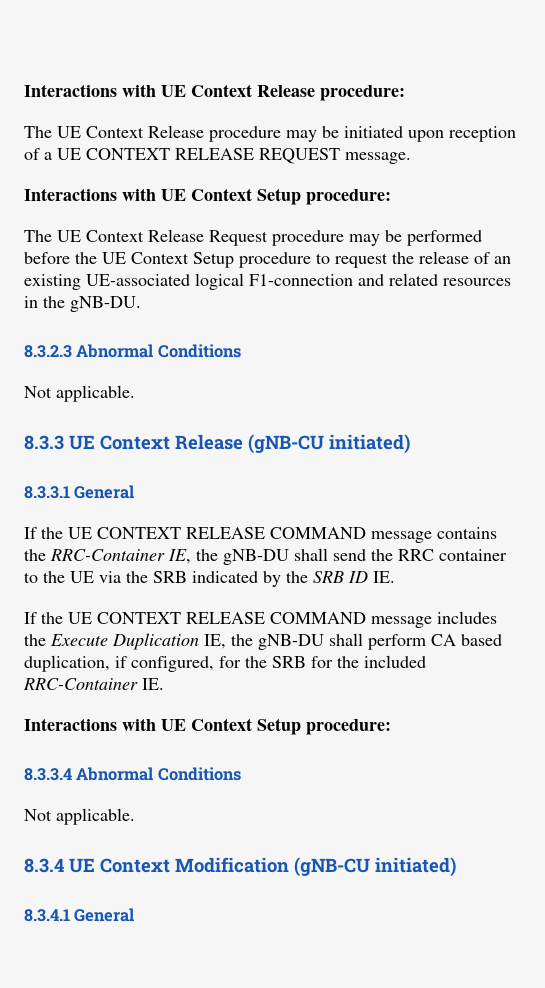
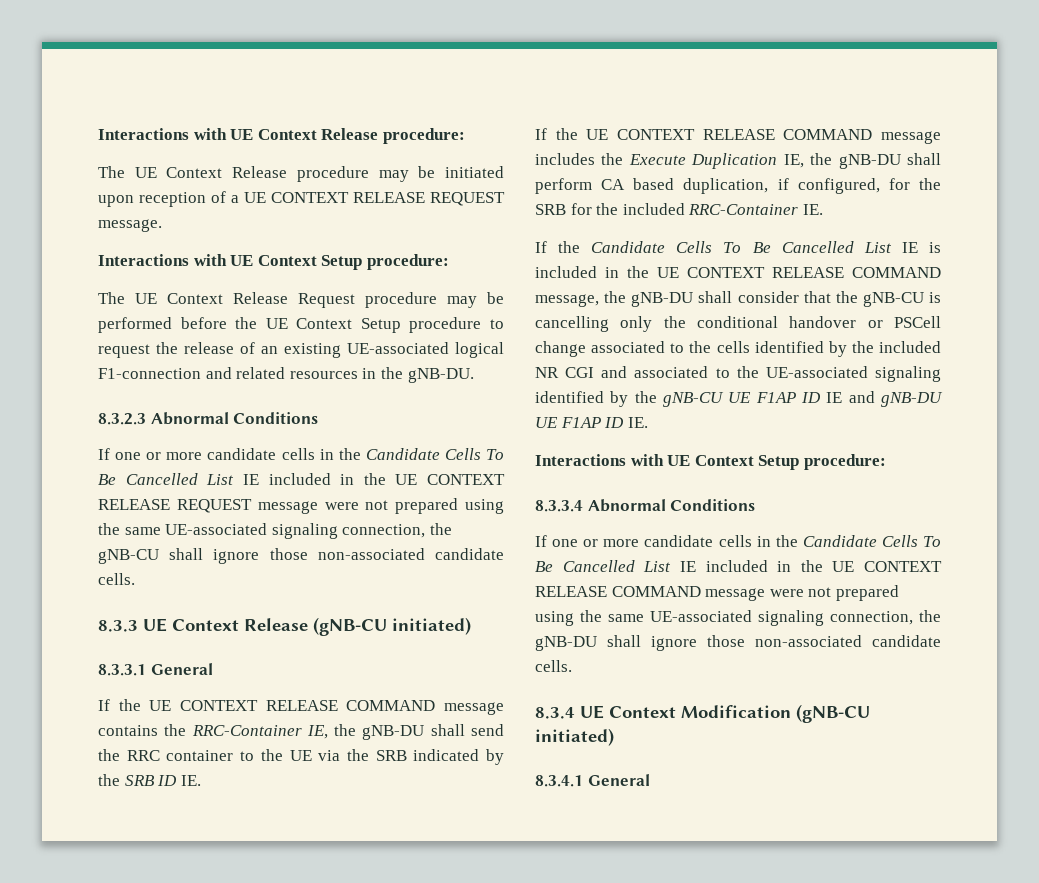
[24,385,135,402] Not applicable. -> [98,448,504,460] [98,473,505,485] [98,498,504,514] [98,523,452,539] [98,548,504,564] [98,573,135,585] If one or more candidate cells in the Candidate Cells To Be Cancelled List IE included in the UE CONTEXT RELEASE REQUEST message were not prepared using the same UE-associated signaling connection, the gNB-CU shall ignore those non-associated candidate cells.
(164, 684) none -> [535,241,941,253] [535,266,941,278] [535,291,941,307] [535,316,941,332] [535,341,941,357] [535,366,941,382] [535,391,943,407] [535,417,648,428] // If the Candidate Cells To Be Cancelled List IE is included in the UE CONTEXT RELEASE COMMAND message, the gNB-DU shall consider that the gNB-CU is cancelling only the conditional handover or PSCell change associated to the cells identified by the included NR CGI and associated to the UE-associated signaling identified by the gNB-CU UE F1AP ID IE and gNB-DU UE F1AP ID IE.
[24,808,135,825] Not applicable. -> [535,535,941,547] [535,560,942,572] [535,585,899,601] [535,610,941,626] [535,635,941,651] [535,660,572,672] If one or more candidate cells in the Candidate Cells To Be Cancelled List IE included in the UE CONTEXT RELEASE COMMAND message were not prepared using the same UE-associated signaling connection, the gNB-DU shall ignore those non-associated candidate cells.

